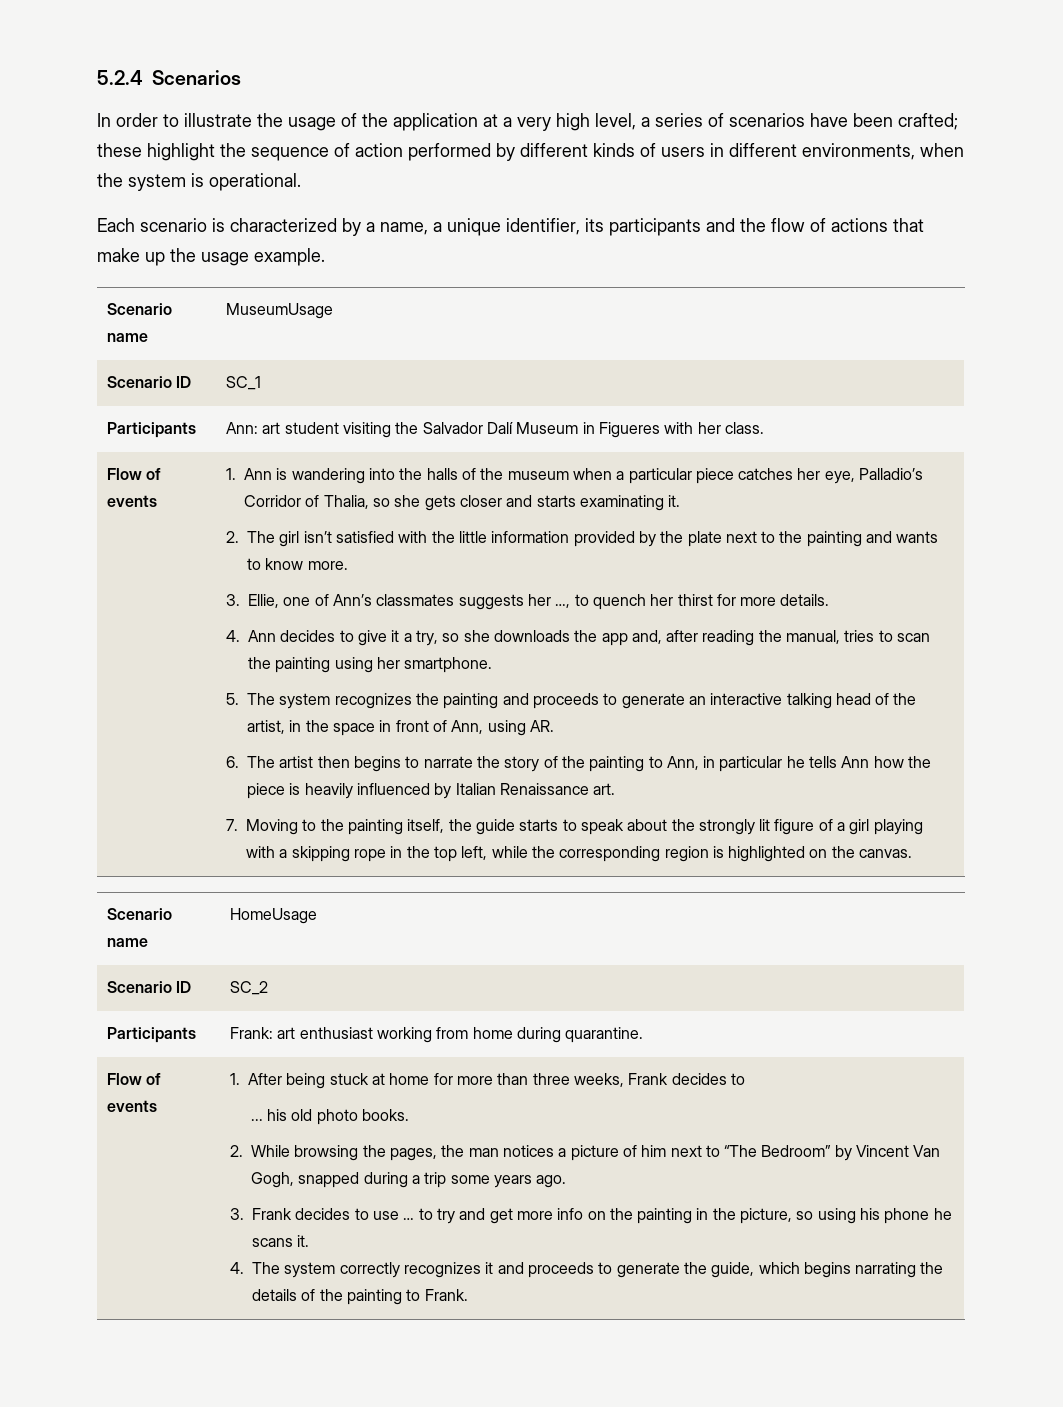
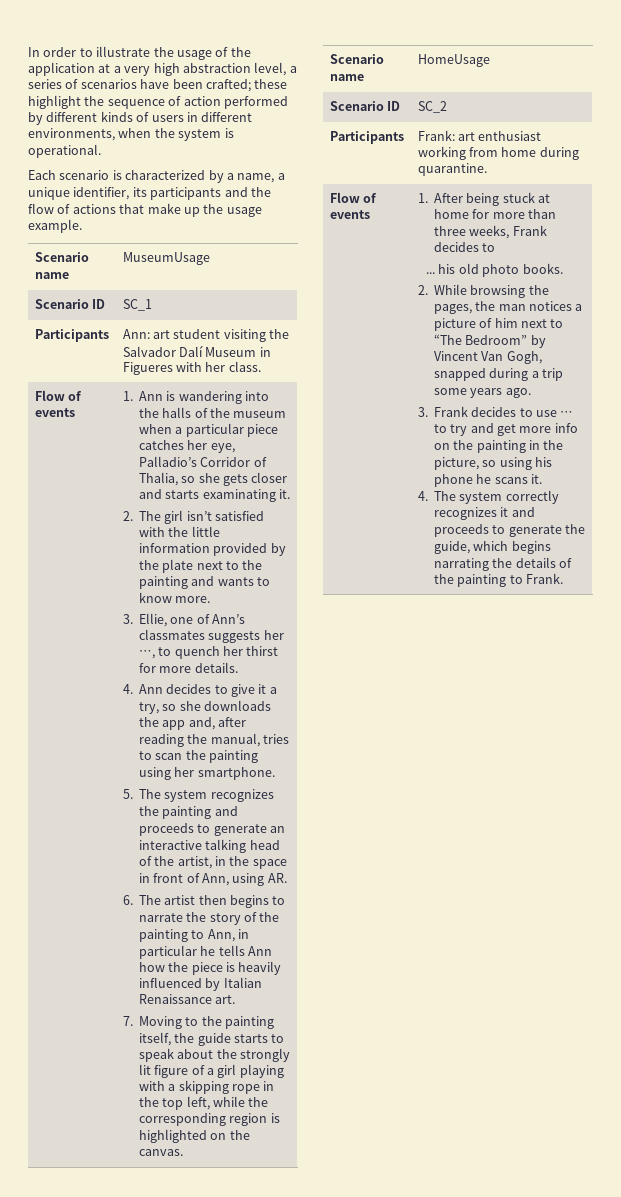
[97,70,241,85] 5.2.4 Scenarios // -> (28, 52) none
(590, 122) none -> [182,63,251,73] abstraction

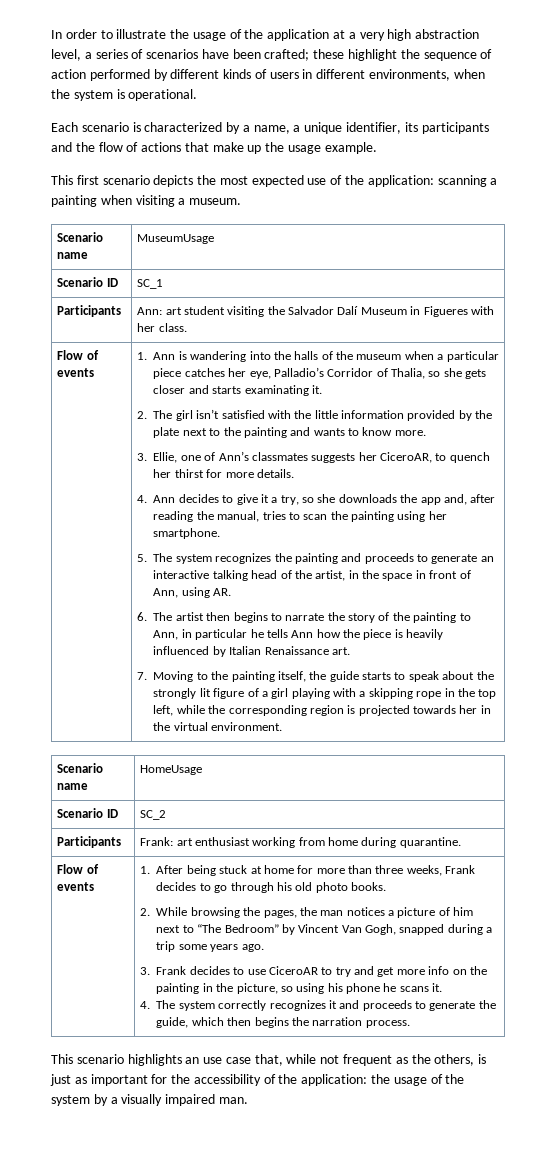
(82, 226) none -> [51,175,498,187] [51,195,242,207] // This first scenario depicts the most expected use of the application: scanning a painting when visiting a museum.
[138,650,155,659] …, -> [380,452,433,463] CiceroAR,
[138,1129,250,1143] [138,1149,183,1156] highlighted on the canvas. -> [358,705,491,716] [153,722,283,731] projected towards her in the virtual environment.
[426,272,436,274] // ... -> [214,882,274,893] go through
[560,411,574,417] … -> [268,966,318,975] CiceroAR
[511,541,551,554] [433,557,573,571] [433,573,564,587] begins narrating the details of the painting to Frank. -> [227,1017,410,1028] [51,1054,487,1066] [50,1074,465,1086] [51,1094,248,1106] then begins the narration process. // This scenario highlights an use case that, while not frequent as the others, is just as important for the accessibility of the application: the usage of the system by a visually impaired man.

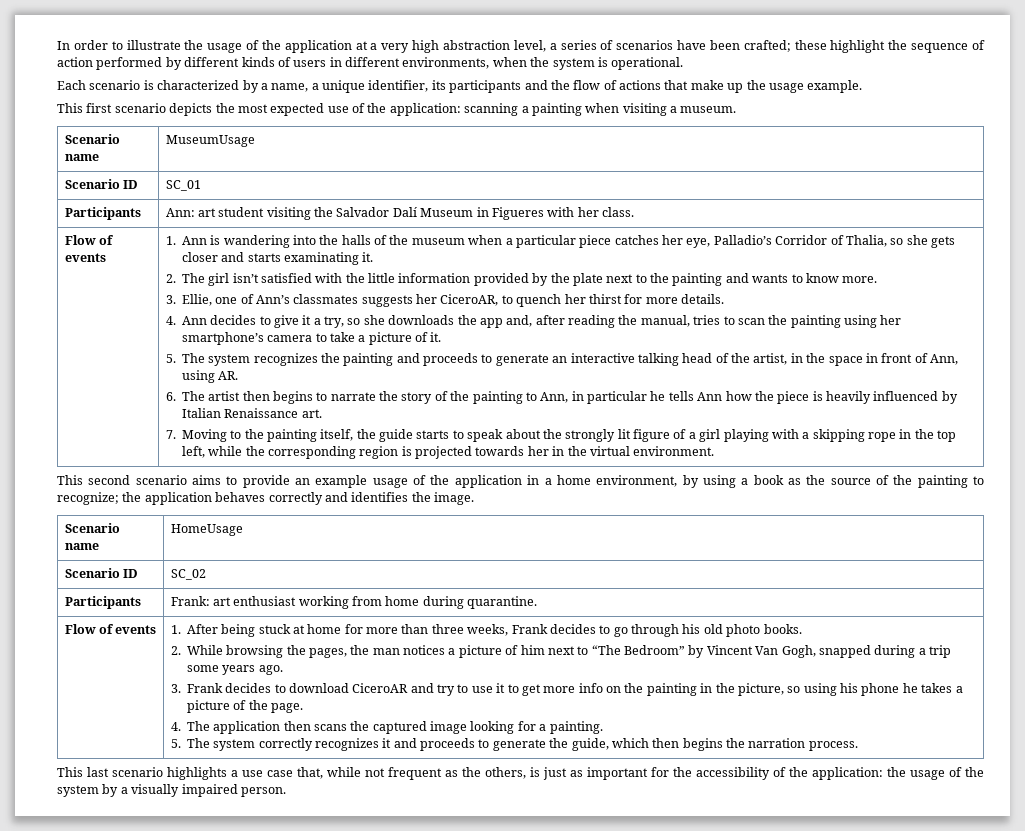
[137,279,164,289] SC_1 -> [165,180,201,191] SC_01
[153,528,221,539] smartphone. -> [181,332,442,345] smartphone’s camera to take a picture of it.
(283, 726) none -> [57,475,984,488] [57,492,474,505] // This second scenario aims to provide an example usage of the application in a home environment, by using a book as the source of the painting to recognize; the application behaves correctly and identifies the image.
[140,810,167,820] SC_2 -> [170,569,206,580] SC_02
[247,966,375,977] use CiceroAR to try and -> [288,683,519,696] download CiceroAR and try to use it to
[399,983,443,992] [140,1001,151,1009] scans it. // 4. -> [921,683,963,693] [186,700,303,713] [170,721,603,734] [170,739,181,748] takes a picture of the page. // 4. The application then scans the captured image looking for a painting. // 5.
(73, 1059) none -> [87,767,109,777] last
[185,1057,200,1064] an -> [231,770,238,777] a
[218,1097,248,1104] man. -> [240,787,286,797] person.

